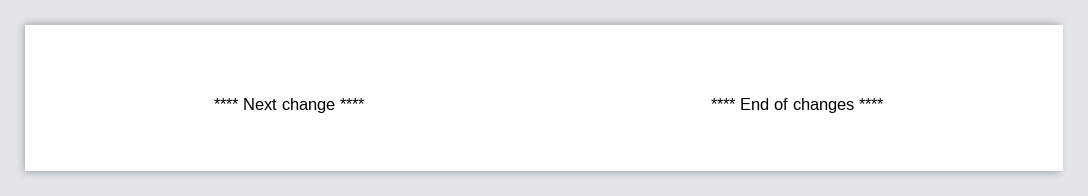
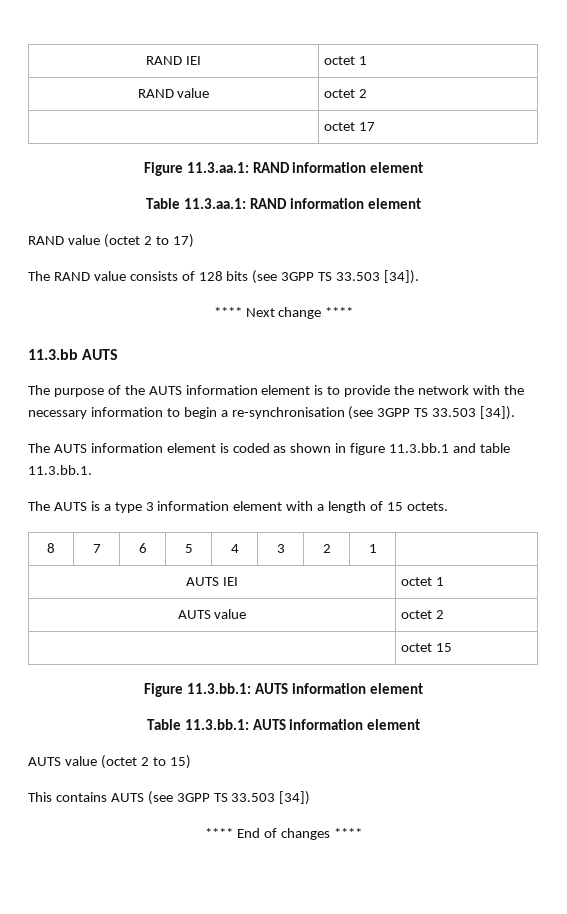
[214,98,365,113] **** Next change **** -> [146,56,201,65] [323,56,367,65] [137,88,210,98] [323,89,367,98] [323,122,375,131] [143,162,424,176] [146,198,421,209] [28,234,194,248] [28,270,420,284] [213,307,354,319] [28,349,119,360] [28,385,524,397] [28,406,516,420] [28,443,510,455] [28,465,92,475] [28,501,448,513] [47,543,55,553] [92,544,101,553] [138,543,147,553] [184,544,193,553] [230,544,239,553] [276,544,285,553] [322,544,331,553] [368,544,377,553] [186,577,238,586] [400,577,444,586] [177,609,247,619] [400,610,444,619] [400,643,452,652] [144,683,423,697] [146,719,421,730] [28,755,191,769] [28,791,311,805] RAND IEI | octet 1 // RAND value | octet 2 // | octet 17 // Figure 11.3.aa.1: RAND information element // Table 11.3.aa.1: RAND information element // RAND value (octet 2 to 17) // The RAND value consists of 128 bits (see 3GPP TS 33.503 [34]). // **** Next change **** // 11.3.bb AUTS // The purpose of the AUTS information element is to provide the network with the necessary information to begin a re-synchronisation (see 3GPP TS 33.503 [34]). // The AUTS information element is coded as shown in figure 11.3.bb.1 and table 11.3.bb.1. // The AUTS is a type 3 information element with a length of 15 octets. // 8 | 7 | 6 | 5 | 4 | 3 | 2 | 1 | // AUTS IEI | octet 1 // AUTS value | octet 2 // | octet 15 // Figure 11.3.bb.1: AUTS information element // Table 11.3.bb.1: AUTS information element // AUTS value (octet 2 to 15) // This contains AUTS (see 3GPP TS 33.503 [34])

